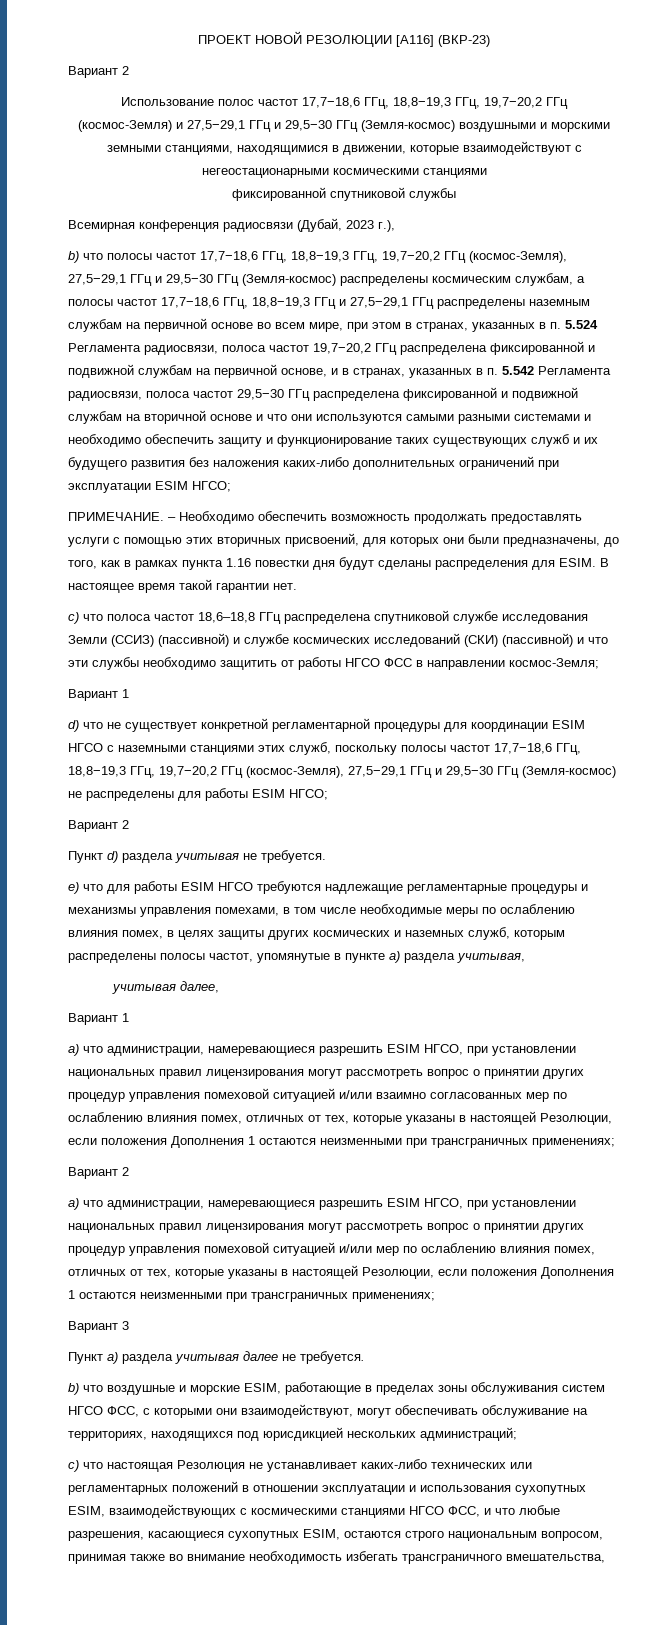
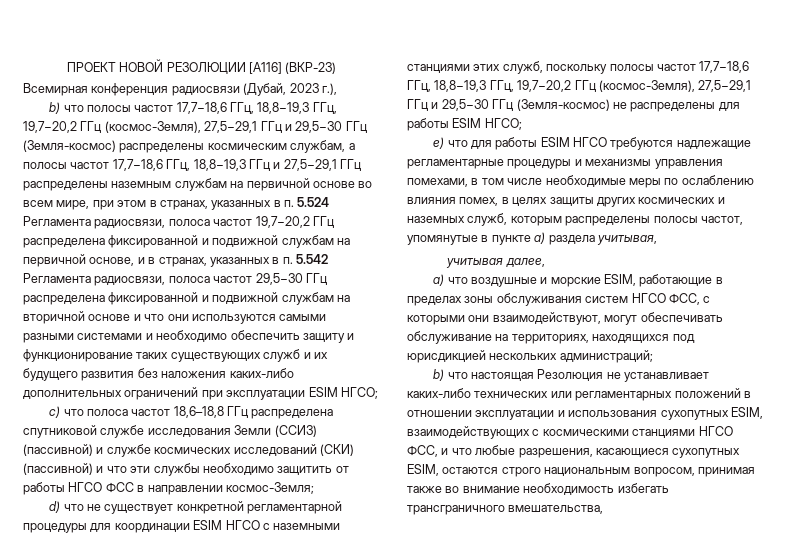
[68,66,129,78] [121,97,568,109] [78,120,610,132] [106,141,582,155] [201,168,487,178] [232,187,456,201] // Вариант 2 // Использование полос частот 17,7−18,6 ГГц, 18,8−19,3 ГГц, 19,7−20,2 ГГц // (космос-Земля) и 27,5−29,1 ГГц и 29,5−30 ГГц (Земля-космос) воздушными и морскими земными станциями, находящимися в движении, которые взаимодействуют с негеостационарными космическими станциями // фиксированной спутниковой службы -> (337, 68) none
[68,511,582,524] [68,533,619,547] [68,557,609,570] [68,579,297,593] // ПРИМЕЧАНИЕ. – Необходимо обеспечить возможность продолжать предоставлять услуги с помощью этих вторичных присвоений, для которых они были предназначены, до того, как в рамках пункта 1.16 повестки дня будут сделаны распределения для ESIM. В настоящее время такой гарантии нет. -> (378, 393) none
[68,689,129,701] // Вариант 1 -> (314, 488) none
[68,820,129,832] [68,850,326,863] // Вариант 2 // Пункт d) раздела учитывая не требуется. -> (522, 124) none
[68,1013,129,1025] [68,1044,576,1056] [68,1069,584,1079] [68,1088,567,1102] [68,1111,612,1125] [68,1136,615,1148] [68,1167,129,1179] [68,1198,576,1210] [68,1223,584,1233] [68,1242,595,1256] [68,1265,614,1279] [68,1290,435,1302] [68,1321,129,1333] [68,1351,365,1364] [68,1383,103,1395] // Вариант 1 // a) что администрации, намеревающиеся разрешить ESIM НГСО, при установлении национальных правил лицензирования могут рассмотреть вопрос о принятии других процедур управления помеховой ситуацией и/или взаимно согласованных мер по ослаблению влияния помех, отличных от тех, которые указаны в настоящей Резолюции, если положения Дополнения 1 остаются неизменными при трансграничных применениях; // Вариант 2 // a) что администрации, намеревающиеся разрешить ESIM НГСО, при установлении национальных правил лицензирования могут рассмотреть вопрос о принятии других процедур управления помеховой ситуацией и/или мер по ослаблению влияния помех, отличных от тех, которые указаны в настоящей Резолюции, если положения Дополнения 1 остаются неизменными при трансграничных применениях; // Вариант 3 // Пункт a) раздела учитывая далее не требуется. // b) что -> [433,274,468,286] // a) что
[68,1460,79,1472] c) -> [433,369,445,381] b)

